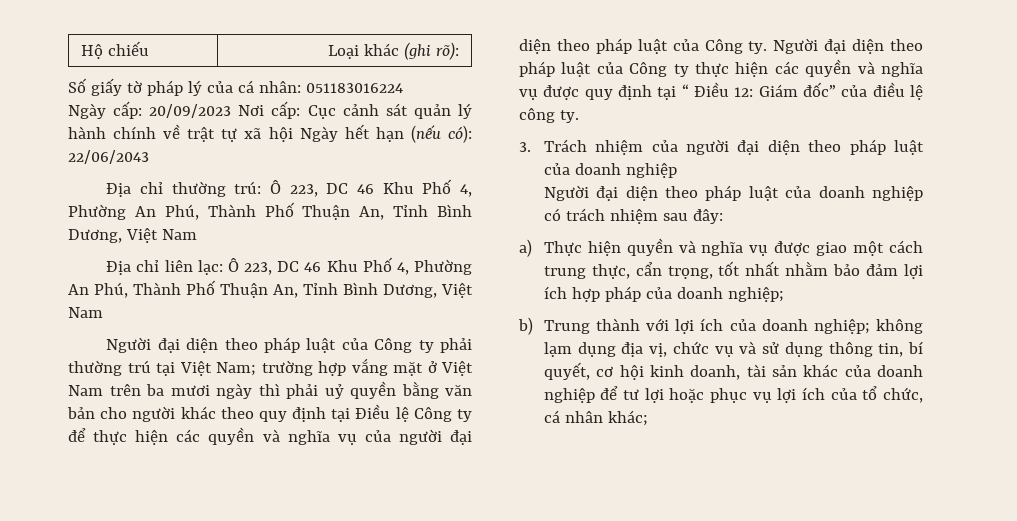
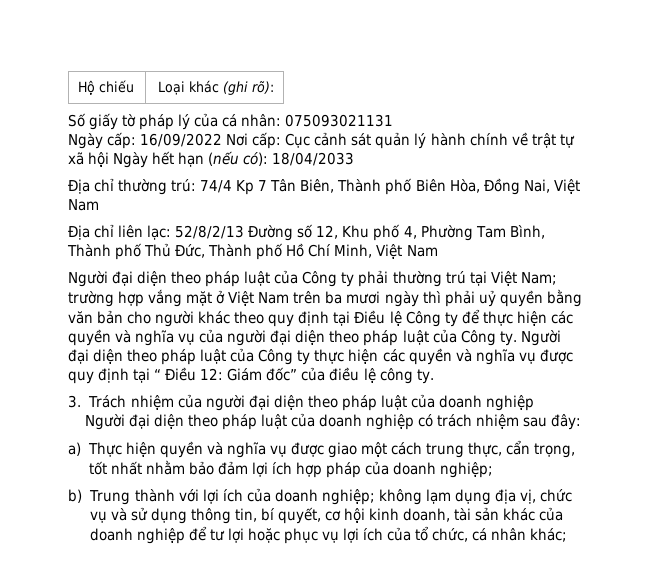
[305,83,403,93] 051183016224 -> [285,114,394,127] 075093021131
[149,104,232,118] 20/09/2023 -> [140,133,223,147] 16/09/2022
[68,150,149,164] 22/06/2043 -> [272,152,355,166] 18/04/2033
[269,179,472,197] [68,202,472,220] [68,229,122,243] Ô 223, DC 46 Khu Phố 4, Phường An Phú, Thành Phố Thuận An, Tỉnh Bình Dương, -> [200,178,550,195] 74/4 Kp 7 Tân Biên, Thành phố Biên Hòa, Đồng Nai,
[227,257,472,275] [68,280,437,298] Ô 223, DC 46 Khu Phố 4, Phường An Phú, Thành Phố Thuận An, Tỉnh Bình Dương, -> [175,224,545,241] [67,243,373,260] 52/8/2/13 Đường số 12, Khu phố 4, Phường Tam Bình, Thành phố Thủ Đức, Thành phố Hồ Chí Minh,

